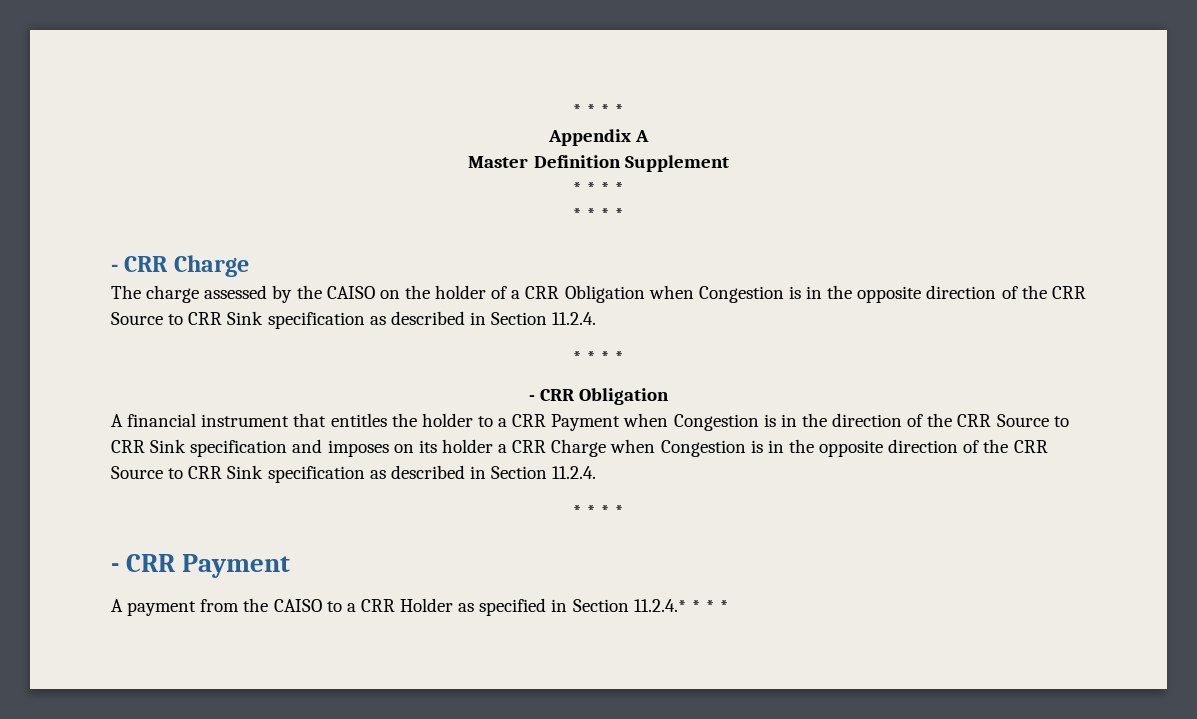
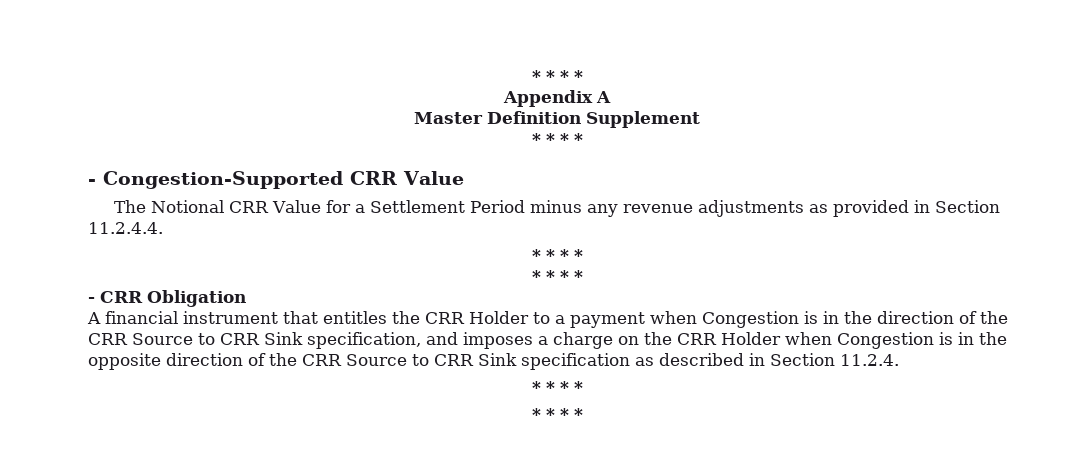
[572,208,625,220] [111,255,249,277] [111,285,645,303] // * * * * // - CRR Charge // The charge assessed by the CAISO on the holder of a CRR Obligation -> [88,171,464,189] [114,200,1001,217] [88,222,163,234] [531,249,583,261] [531,270,583,282] [88,290,246,307] [87,311,1008,328] [88,332,781,349] // - Congestion-Supported CRR Value // The Notional CRR Value for a Settlement Period minus any revenue adjustments as provided in Section 11.2.4.4. // * * * * // * * * * // - CRR Obligation // A financial instrument that entitles the CRR Holder to a payment when Congestion is in the direction of the CRR Source to CRR Sink specification, and imposes a charge on the CRR Holder
[528,388,670,405] [111,413,1069,431] [111,439,1048,457] [111,465,597,483] [572,505,625,517] [111,554,291,578] [111,598,687,616] - CRR Obligation // A financial instrument that entitles the holder to a CRR Payment when Congestion is in the direction of the CRR Source to CRR Sink specification and imposes on its holder a CRR Charge when Congestion is in the opposite direction of the CRR Source to CRR Sink specification as described in Section 11.2.4. // * * * * // - CRR Payment // A payment from the CAISO to a CRR Holder as specified in Section 11.2.4.* -> [531,408,541,420] *

